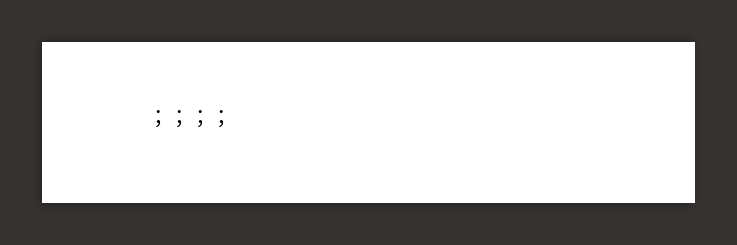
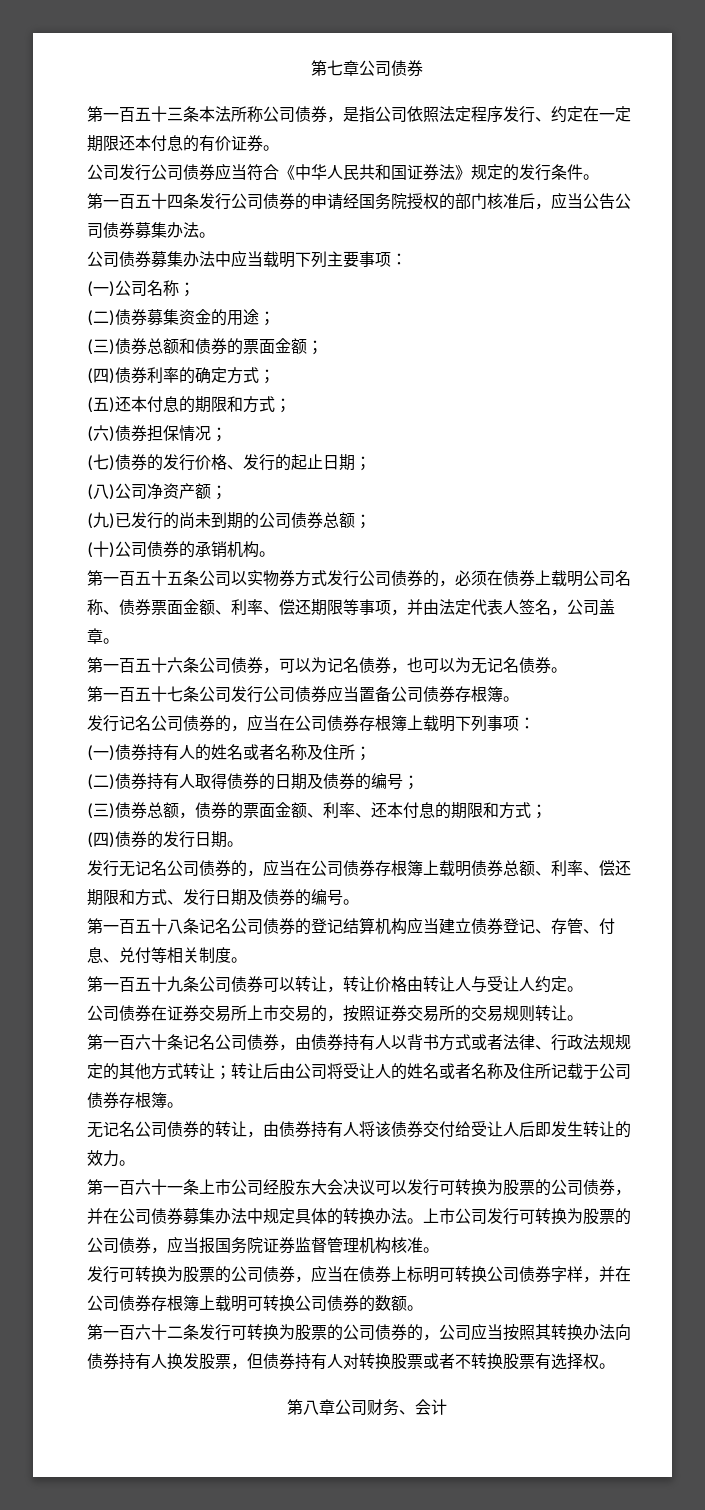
[148,110,232,128] ；；；； -> [310,60,423,77] [87,106,631,123] [87,135,279,152] [87,163,599,181] [87,192,631,210] [87,222,215,239] [87,250,407,268] [87,280,195,297] [87,309,275,326] [87,338,323,355] [87,367,275,384] [87,396,291,413] [87,425,227,442] [87,454,371,471] [87,483,227,500] [87,512,371,529] [87,541,275,558] [87,570,631,587] [87,599,615,616] [87,628,119,644] [87,657,567,674] [87,685,519,703] [87,714,535,732] [87,744,371,761] [87,773,419,790] [87,802,547,819] [87,831,243,848] [87,859,631,877] [87,889,359,906] [87,917,615,935] [87,947,247,964] [87,976,583,993] [87,1005,583,1022] [87,1034,631,1051] [87,1063,631,1080] [87,1092,183,1109] [87,1121,631,1138] [87,1150,135,1167] [87,1179,631,1196] [87,1208,631,1225] [87,1236,439,1254] [87,1265,631,1283] [87,1295,423,1312] [87,1323,631,1341] [87,1353,615,1370] [286,1399,447,1416] 第七章公司债券 // 第一百五十三条本法所称公司债券，是指公司依照法定程序发行、约定在一定期限还本付息的有价证券。 // 公司发行公司债券应当符合《中华人民共和国证券法》规定的发行条件。 // 第一百五十四条发行公司债券的申请经国务院授权的部门核准后，应当公告公司债券募集办法。 // 公司债券募集办法中应当载明下列主要事项： // (一)公司名称； // (二)债券募集资金的用途； // (三)债券总额和债券的票面金额； // (四)债券利率的确定方式； // (五)还本付息的期限和方式； // (六)债券担保情况； // (七)债券的发行价格、发行的起止日期； // (八)公司净资产额； // (九)已发行的尚未到期的公司债券总额； // (十)公司债券的承销机构。 // 第一百五十五条公司以实物券方式发行公司债券的，必须在债券上载明公司名称、债券票面金额、利率、偿还期限等事项，并由法定代表人签名，公司盖章。 // 第一百五十六条公司债券，可以为记名债券，也可以为无记名债券。 // 第一百五十七条公司发行公司债券应当置备公司债券存根簿。 // 发行记名公司债券的，应当在公司债券存根簿上载明下列事项： // (一)债券持有人的姓名或者名称及住所； // (二)债券持有人取得债券的日期及债券的编号； // (三)债券总额，债券的票面金额、利率、还本付息的期限和方式； // (四)债券的发行日期。 // 发行无记名公司债券的，应当在公司债券存根簿上载明债券总额、利率、偿还期限和方式、发行日期及债券的编号。 // 第一百五十八条记名公司债券的登记结算机构应当建立债券登记、存管、付息、兑付等相关制度。 // 第一百五十九条公司债券可以转让，转让价格由转让人与受让人约定。 // 公司债券在证券交易所上市交易的，按照证券交易所的交易规则转让。 // 第一百六十条记名公司债券，由债券持有人以背书方式或者法律、行政法规规定的其他方式转让；转让后由公司将受让人的姓名或者名称及住所记载于公司债券存根簿。 // 无记名公司债券的转让，由债券持有人将该债券交付给受让人后即发生转让的效力。 // 第一百六十一条上市公司经股东大会决议可以发行可转换为股票的公司债券，并在公司债券募集办法中规定具体的转换办法。上市公司发行可转换为股票的公司债券，应当报国务院证券监督管理机构核准。 // 发行可转换为股票的公司债券，应当在债券上标明可转换公司债券字样，并在公司债券存根簿上载明可转换公司债券的数额。 // 第一百六十二条发行可转换为股票的公司债券的，公司应当按照其转换办法向债券持有人换发股票，但债券持有人对转换股票或者不转换股票有选择权。 // 第八章公司财务、会计

